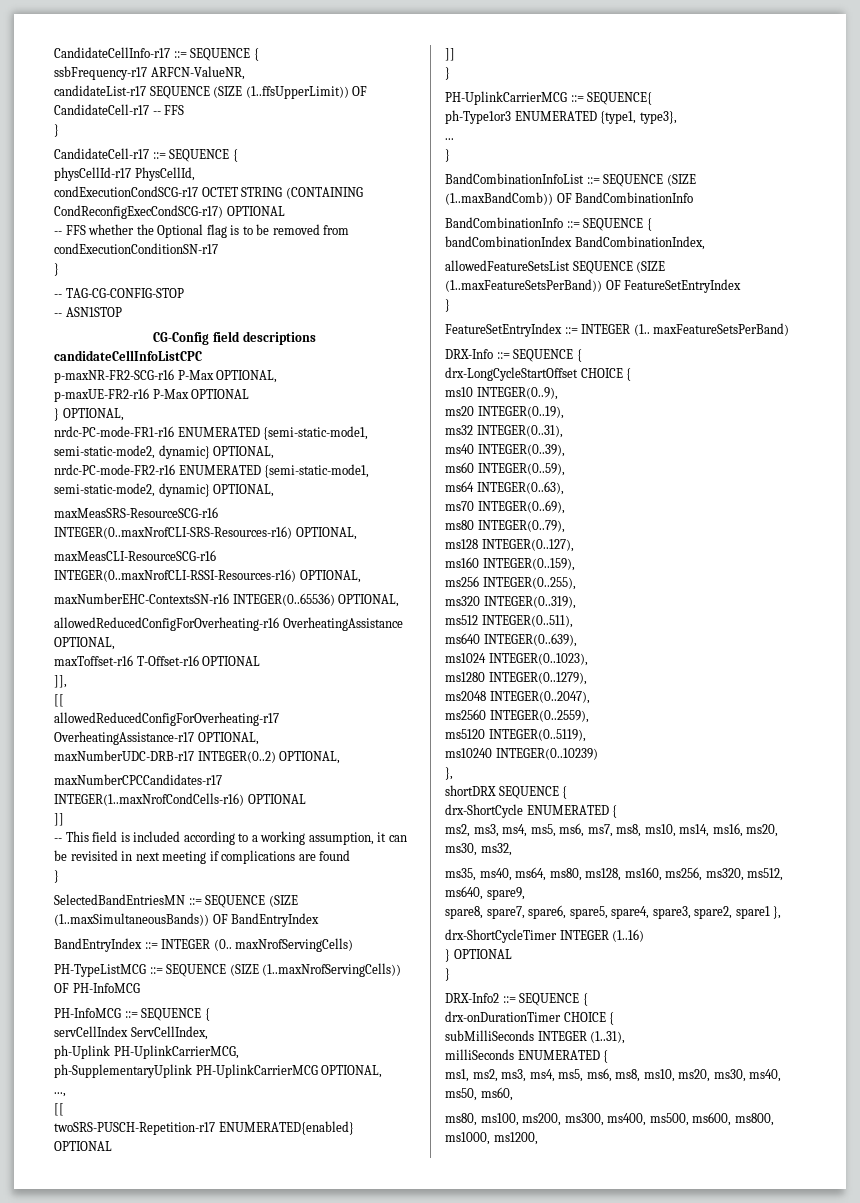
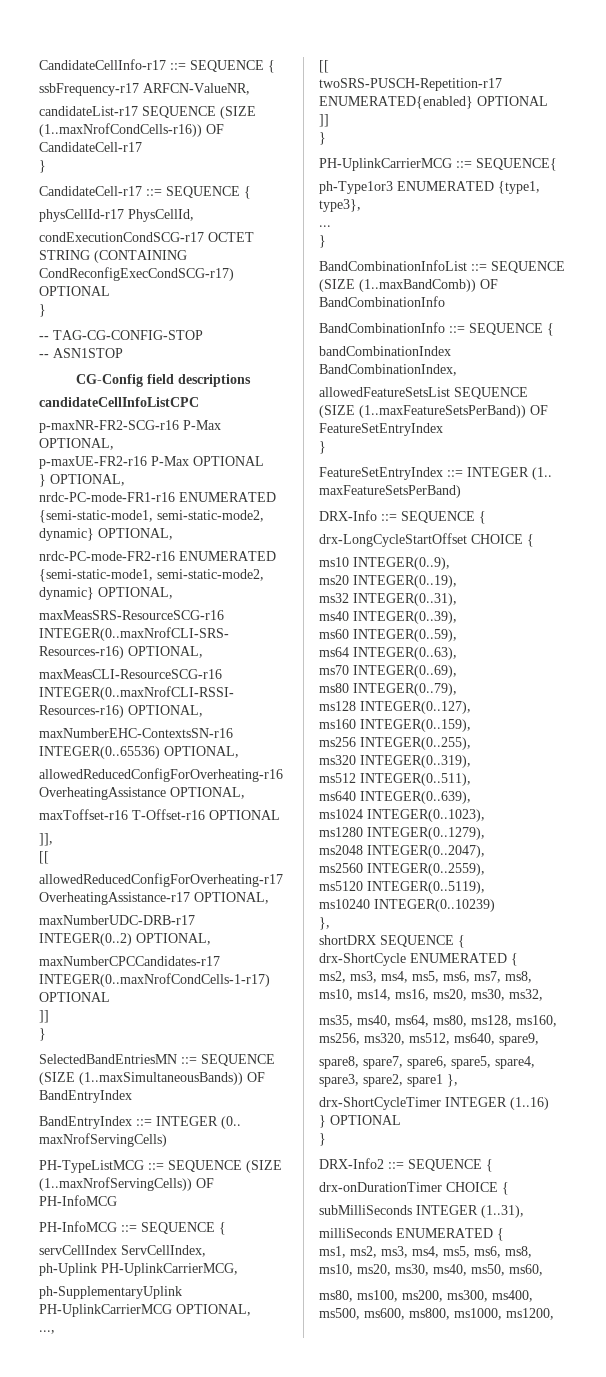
[245,86,349,99] (1..ffsUpperLimit)) -> [39,123,202,137] (1..maxNrofCondCells-r16))
[152,105,185,115] -- FFS -> (142, 147) none
[54,224,350,238] [54,243,218,254] // -- FFS whether the Optional flag is to be removed from condExecutionConditionSN-r17 -> (110, 291) none
[54,793,306,806] [54,813,64,826] [54,831,407,845] [54,850,351,864] INTEGER(1..maxNrofCondCells-r16) OPTIONAL // ]] // -- This field is included according to a working assumption, it can be revisited in next meeting if complications are found -> [39,973,270,987] [39,992,110,1002] [39,1010,49,1023] INTEGER(0..maxNrofCondCells-1-r17) OPTIONAL // ]]

